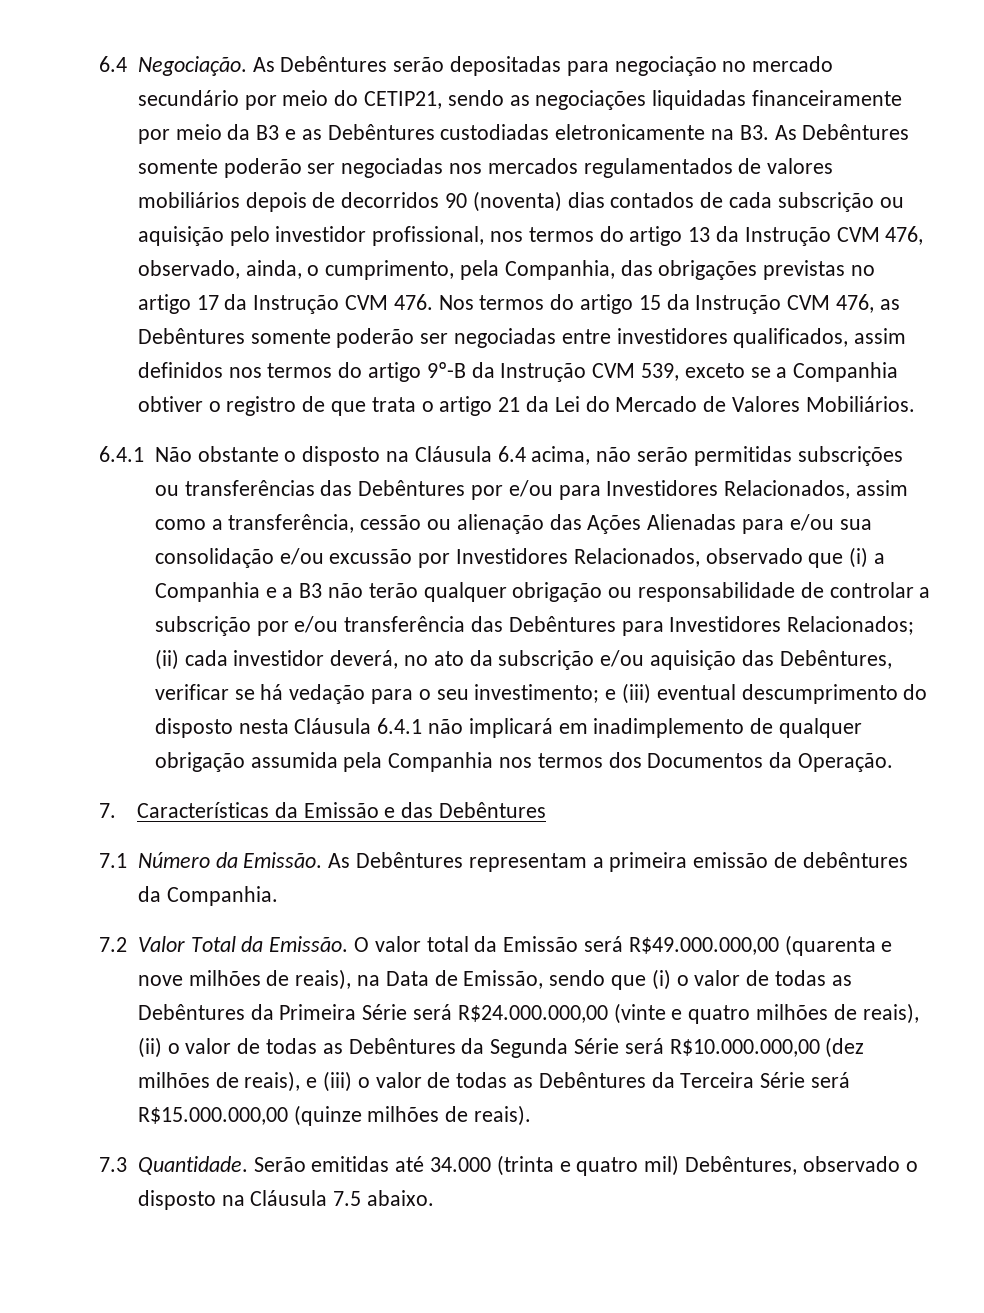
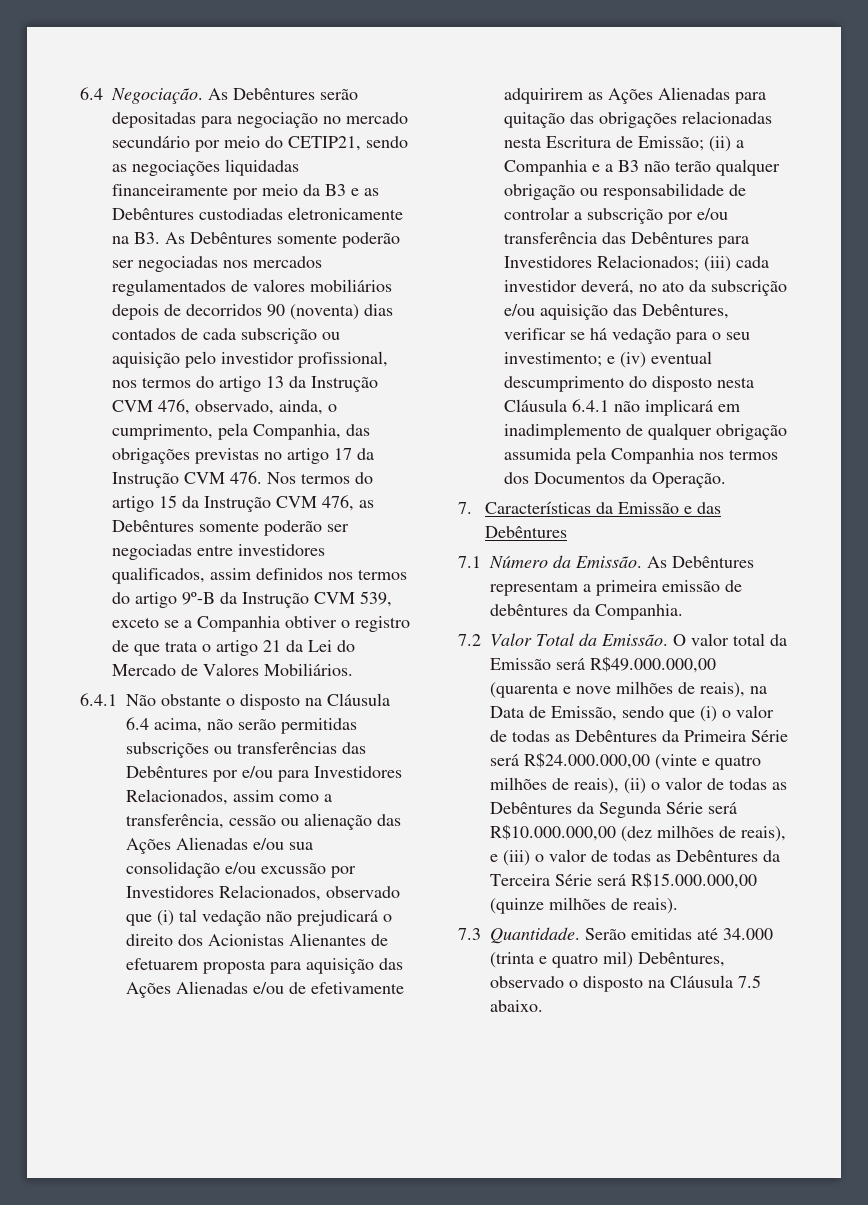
[741,519,784,534] para -> (248, 843) none
(869, 557) none -> [179,909,392,926] [126,933,388,946] [126,958,403,974] [126,981,404,998] [504,87,766,104] [504,111,772,128] [504,136,731,152] tal vedação não prejudicará o direito dos Acionistas Alienantes de efetuarem proposta para aquisição das Ações Alienadas e/ou de efetivamente adquirirem as Ações Alienadas para quitação das obrigações relacionadas nesta Escritura de Emissão; (ii)
[154,649,179,670] (ii) -> [704,256,731,272] (iii)
[621,683,651,704] (iii) -> [620,352,646,368] (iv)

